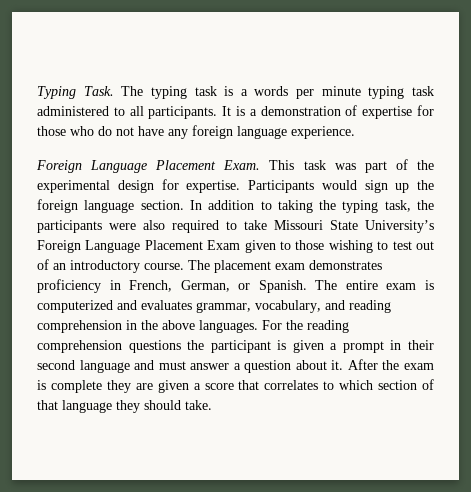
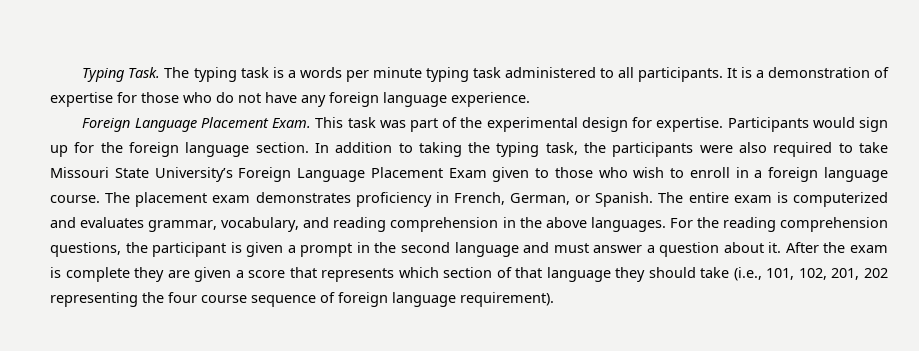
(410, 188) none -> [74,142,95,153] for
[328,240,434,253] [37,259,140,273] wishing to test out of an introductory -> [598,167,888,182] who wish to enroll in a foreign language
[128,340,181,353] questions -> [50,242,121,257] questions,
[407,340,434,350] their -> [374,242,397,253] the
[264,380,335,390] correlates to -> [321,268,395,282] represents
[185,400,212,410] take. -> [700,267,888,281] [50,292,554,307] take (i.e., 101, 102, 201, 202 representing the four course sequence of foreign language requirement).

